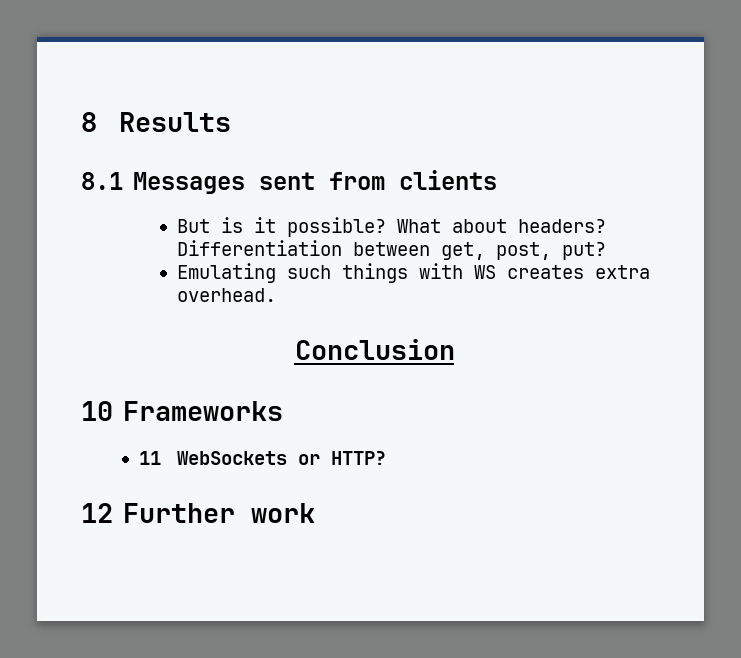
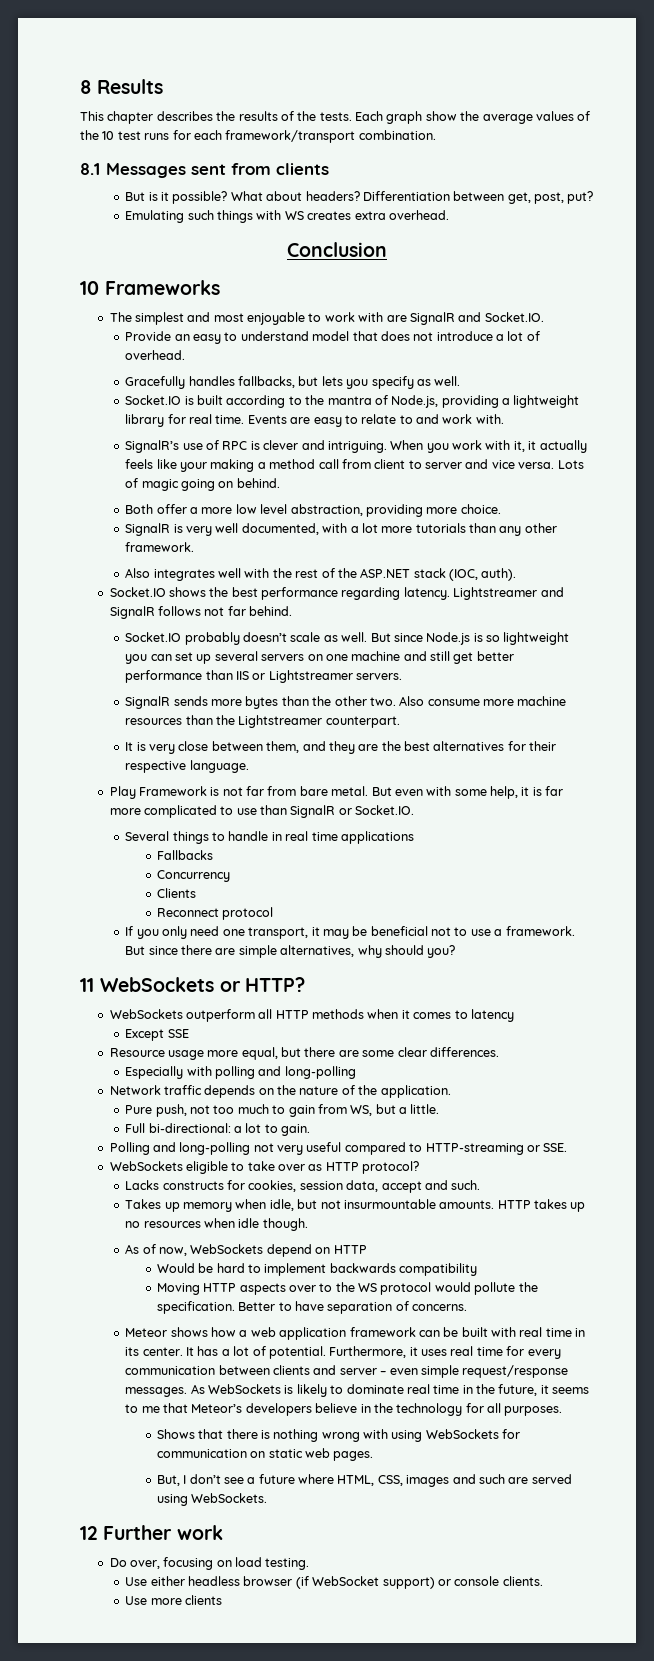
(231, 122) none -> [80,111,591,124] [80,130,436,143] // This chapter describes the results of the tests. Each graph show the average values of the 10 test runs for each framework/transport combination.
[139,451,386,465] [81,503,315,523] 11 WebSockets or HTTP? // 12 Further work -> [109,312,544,325] [125,331,540,344] [125,350,186,360] [125,376,461,389] [125,395,580,408] [125,414,504,427] [125,440,587,453] [125,459,584,472] [125,478,280,491] [125,504,501,517] [125,523,557,536] [125,542,195,552] [125,568,517,581] [109,587,564,600] [109,606,293,619] [125,632,570,645] [125,651,514,664] [125,670,403,683] [125,696,567,709] [125,715,400,728] [125,741,557,754] [125,760,249,773] [109,786,564,799] [109,805,415,818] [125,831,414,844] [156,850,213,860] [156,870,230,882] [156,888,196,898] [156,907,274,920] [125,926,575,939] [125,945,456,958] [80,977,305,992] [109,1009,514,1022] [125,1029,189,1041] [109,1047,499,1060] [125,1066,356,1079] [109,1085,451,1098] [125,1104,440,1117] [125,1123,311,1136] [109,1142,568,1155] [109,1161,420,1174] [125,1180,481,1193] [125,1199,586,1212] [125,1218,308,1231] [125,1244,367,1257] [156,1263,478,1276] [156,1282,538,1295] [156,1301,468,1314] [125,1327,586,1340] [125,1346,561,1359] [125,1365,569,1378] [125,1384,590,1397] [125,1403,563,1416] [156,1429,521,1442] [156,1448,374,1461] [156,1474,572,1487] [156,1493,268,1506] [80,1525,223,1540] [109,1557,310,1570] [125,1576,543,1589] [125,1595,223,1605] The simplest and most enjoyable to work with are SignalR and Socket.IO. // Provide an easy to understand model that does not introduce a lot of overhead. // Gracefully handles fallbacks, but lets you specify as well. // Socket.IO is built according to the mantra of Node.js, providing a lightweight library for real time. Events are easy to relate to and work with. // SignalR’s use of RPC is clever and intriguing. When you work with it, it actually feels like your making a method call from client to server and vice versa. Lots of magic going on behind. // Both offer a more low level abstraction, providing more choice. // SignalR is very well documented, with a lot more tutorials than any other framework. // Also integrates well with the rest of the ASP.NET stack (IOC, auth). // Socket.IO shows the best performance regarding latency. Lightstreamer and SignalR follows not far behind. // Socket.IO probably doesn’t scale as well. But since Node.js is so lightweight you can set up several servers on one machine and still get better performance than IIS or Lightstreamer servers. // SignalR sends more bytes than the other two. Also consume more machine resources than the Lightstreamer counterpart. // It is very close between them, and they are the best alternatives for their respective language. // Play Framework is not far from bare metal. But even with some help, it is far more complicated to use than SignalR or Socket.IO. // Several things to handle in real time applications // Fallbacks // Concurrency // Clients // Reconnect protocol // If you only need one transport, it may be beneficial not to use a framework. But since there are simple alternatives, why should you? // 11 WebSockets or HTTP? // WebSockets outperform all HTTP methods when it comes to latency // Except SSE // Resource usage more equal, but there are some clear differences. // Especially with polling and long-polling // Network traffic depends on the nature of the application. // Pure push, not too much to gain from WS, but a little. // Full bi-directional: a lot to gain. // Polling and long-polling not very useful compared to HTTP-streaming or SSE. // WebSockets eligible to take over as HTTP protocol? // Lacks constructs for cookies, session data, accept and such. // Takes up memory when idle, but not insurmountable amounts. HTTP takes up no resources when idle though. // As of now, WebSockets depend on HTTP // Would be hard to implement backwards compatibility // Moving HTTP aspects over to the WS protocol would pollute the specification. Better to have separation of concerns. // Meteor shows how a web application framework can be built with real time in its center. It has a lot of potential. Furthermore, it uses real time for every communication between clients and server – even simple request/response messages. As WebSockets is likely to dominate real time in the future, it seems to me that Meteor’s developers believe in the technology for all purposes. // Shows that there is nothing wrong with using WebSockets for communication on static web pages. // But, I don’t see a future where HTML, CSS, images and such are served using WebSockets. // 12 Further work // Do over, focusing on load testing. // Use either headless browser (if WebSocket support) or console clients. // Use more clients

